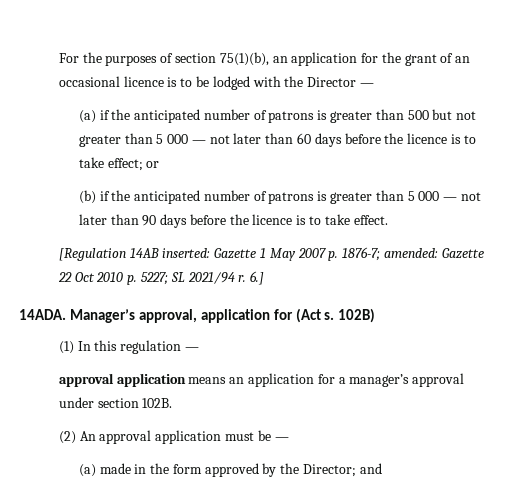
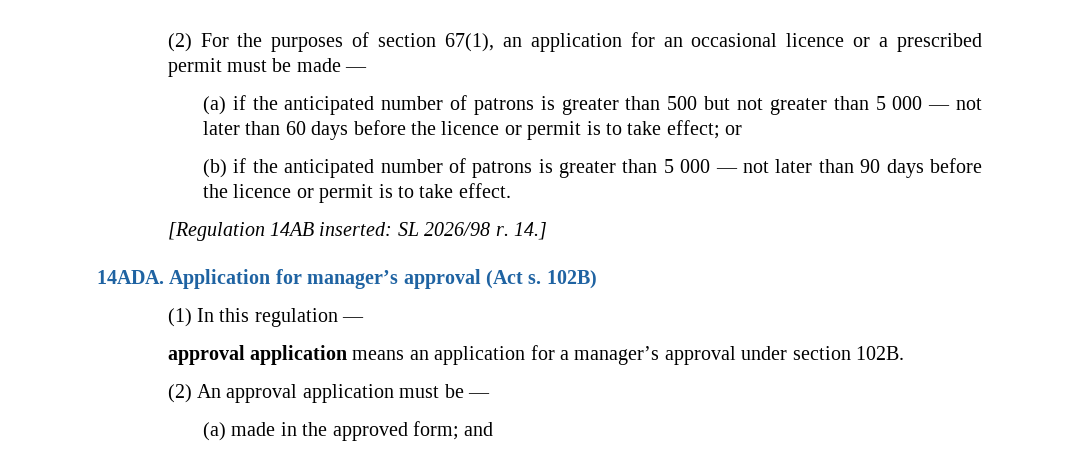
(58, 58) none -> [167,33,192,52] (2)
[219,52,471,66] [58,76,357,90] 75(1)(b), an application for the grant of an occasional licence is to be lodged with the Director -> [444,32,983,52] [167,58,341,77] 67(1), an application for an occasional licence or a prescribed permit must be made
(448, 138) none -> [504,121,582,140] or permit
(293, 219) none -> [296,184,374,203] or permit
[214,247,484,261] [57,271,265,285] [19,309,293,323] Gazette 1 May 2007 p. 1876-7; amended: Gazette 22 Oct 2010 p. 5227; SL 2021/94 r. 6.] // 14ADA. Manager’s approval, application for -> [397,222,548,240] [97,269,481,289] SL 2026/98 r. 14.] // 14ADA. Application for manager’s approval
[172,463,356,477] form approved by the Director; -> [332,421,459,441] approved form;

